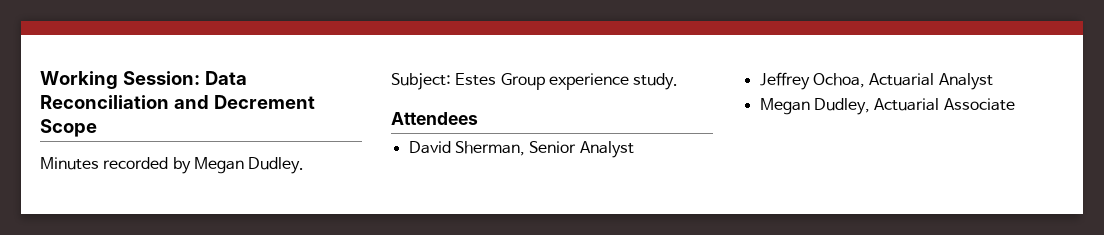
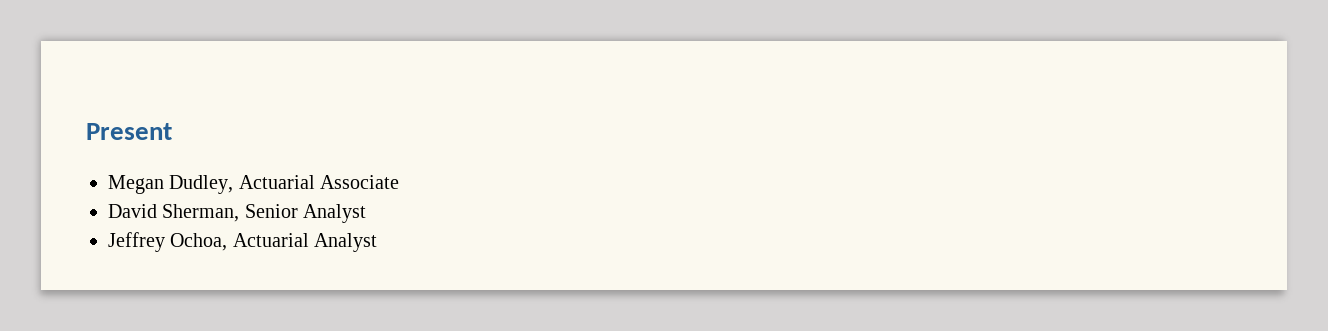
[40,71,247,89] [40,95,315,109] [40,119,97,137] [40,157,305,174] [391,73,679,90] [391,112,478,125] Working Session: Data Reconciliation and Decrement Scope // Minutes recorded by Megan Dudley. Subject: Estes Group experience study. // Attendees -> [86,123,172,140] [108,175,400,194] Present // Megan Dudley, Actuarial Associate
[759,98,1015,115] // Megan Dudley, Actuarial Associate -> (378, 242) none

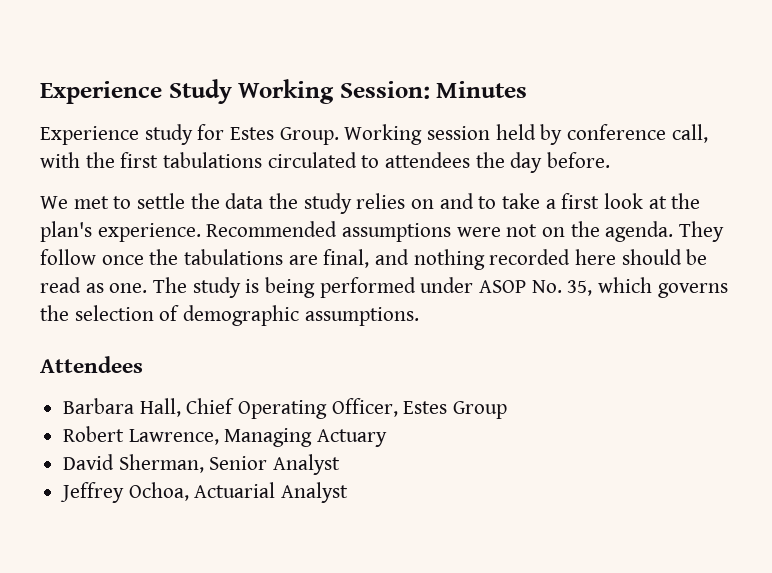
[86,123,172,140] [108,175,400,194] Present // Megan Dudley, Actuarial Associate -> [40,79,528,104] [40,124,708,145] [40,152,611,173] [40,193,701,214] [40,221,725,242] [40,249,708,270] [40,277,728,298] [40,305,419,326] [40,356,143,373] [63,398,508,419] [63,426,388,447] Experience Study Working Session: Minutes // Experience study for Estes Group. Working session held by conference call, with the first tabulations circulated to attendees the day before. // We met to settle the data the study relies on and to take a first look at the plan's experience. Recommended assumptions were not on the agenda. They follow once the tabulations are final, and nothing recorded here should be read as one. The study is being performed under ASOP No. 35, which governs the selection of demographic assumptions. // Attendees // Barbara Hall, Chief Operating Officer, Estes Group // Robert Lawrence, Managing Actuary

